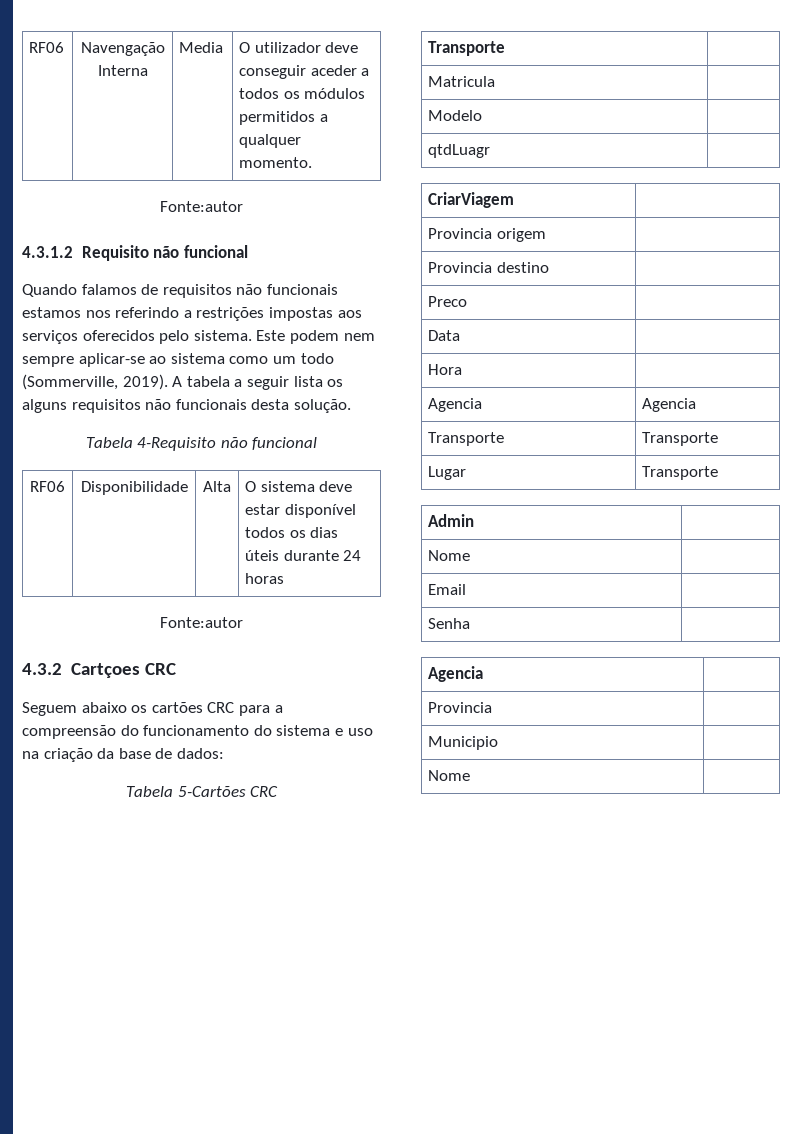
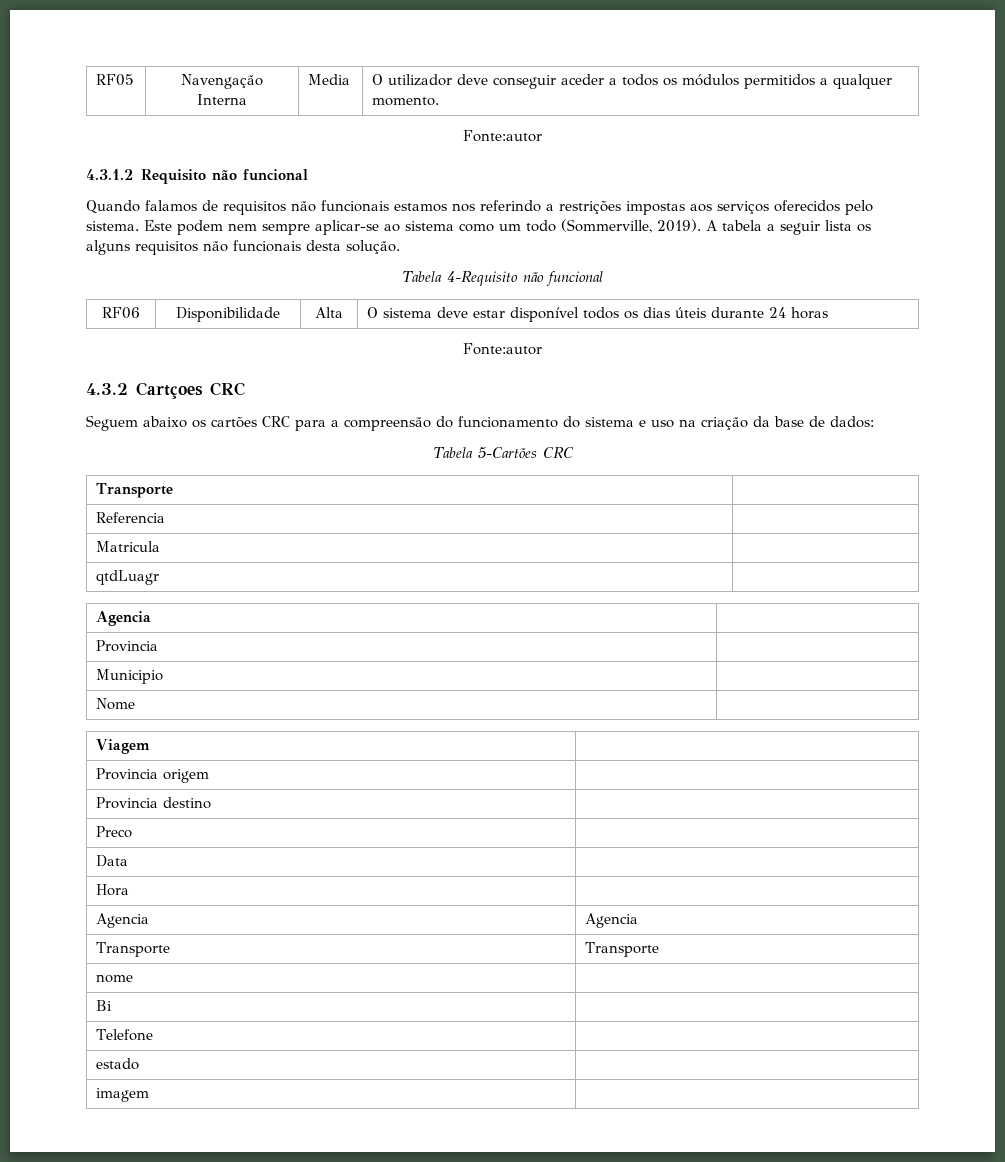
[29,42,65,53] RF06 -> [96,74,135,86] RF05
[428,76,496,87] [428,110,483,121] Matricula | // Modelo -> [96,512,166,523] [96,541,161,552] Referencia | // Matricula
[428,192,515,208] CriarViagem -> [96,611,152,626] [96,640,159,652] [96,669,164,684] [96,698,136,710] [96,739,151,754] Agencia | // Provincia | // Municipio | // Nome | // Viagem
[428,466,467,480] [642,466,719,480] [428,514,475,527] [428,550,471,561] [428,584,467,595] [428,618,471,629] [428,666,484,682] [428,702,493,713] [428,736,499,750] [428,770,471,781] Lugar | Transporte // Admin | // Nome | // Email | // Senha | // Agencia | // Provincia | // Municipio | // Nome -> [96,974,134,983] [96,1000,113,1011] [96,1029,154,1041] [96,1058,140,1070] [96,1088,150,1102] nome | // Bi | // Telefone | // estado | // imagem

